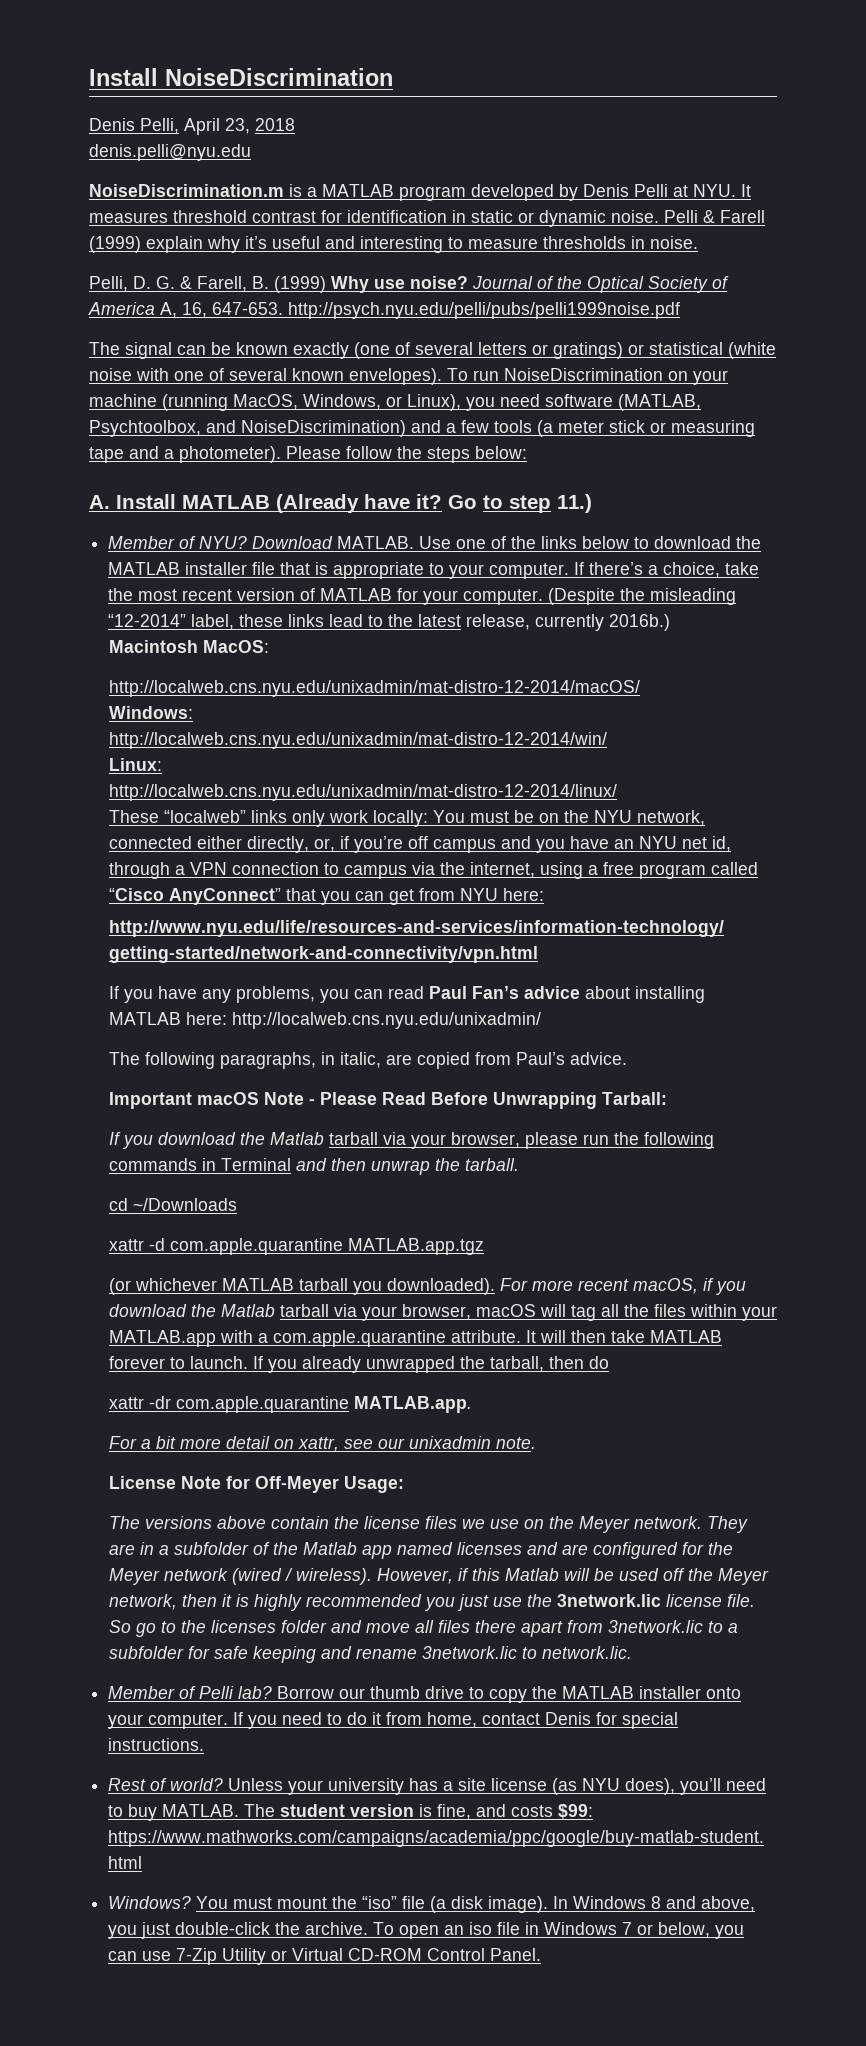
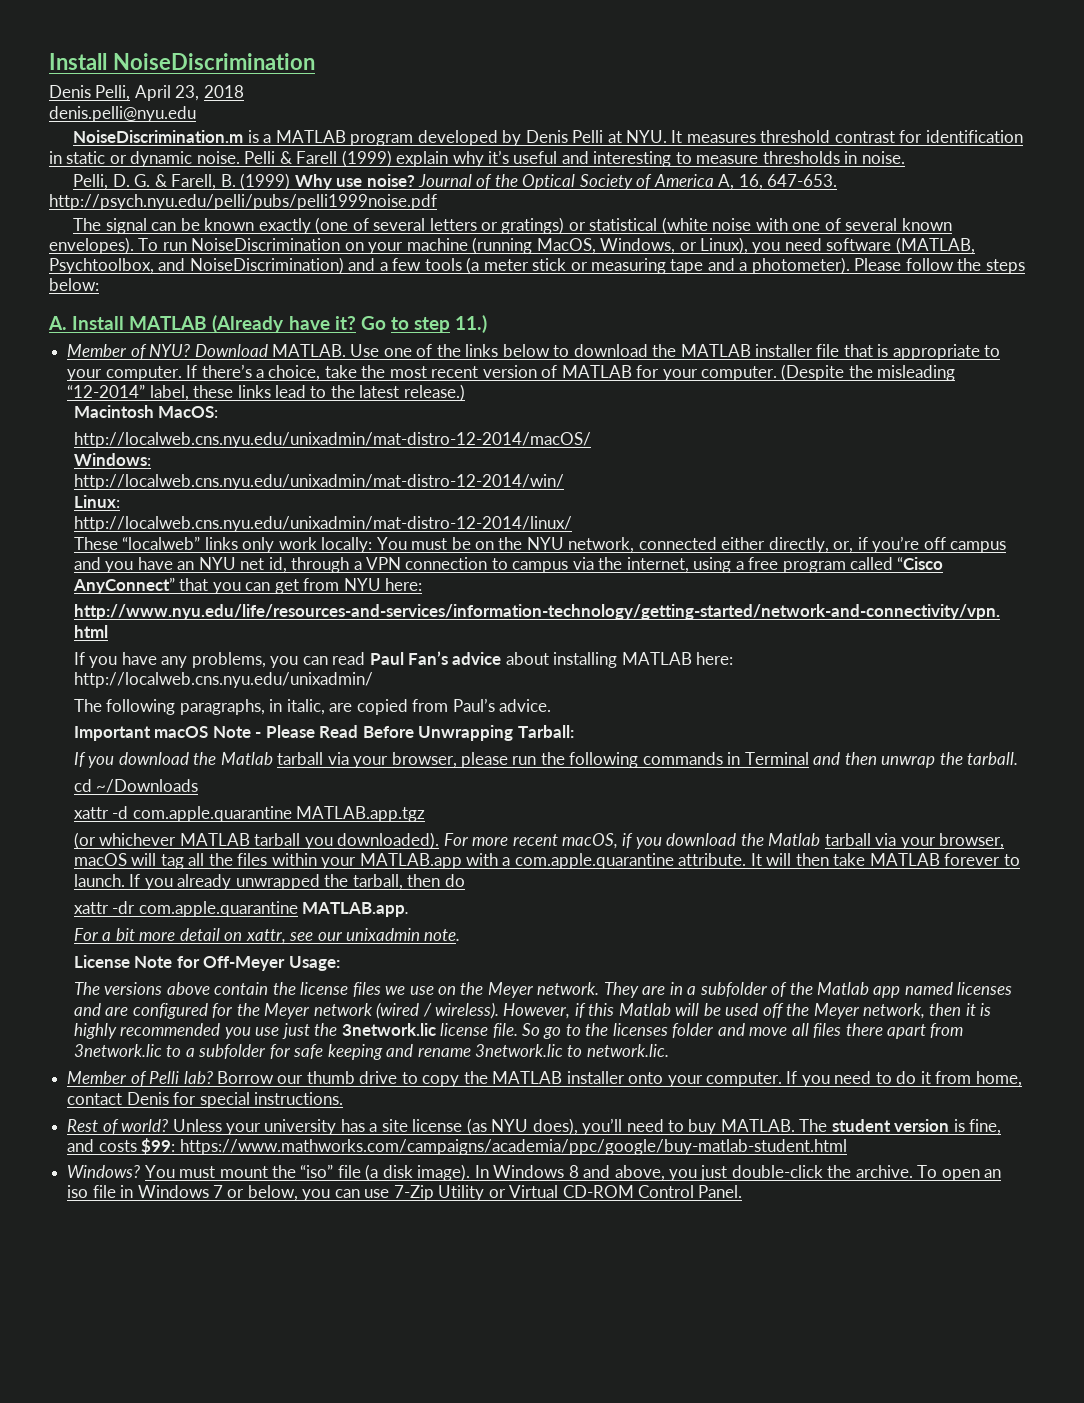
[466,614,671,631] release, currently 2016b.) -> [403,384,465,401] release.)
[457,1594,522,1611] just use -> [255,1023,310,1039] use just

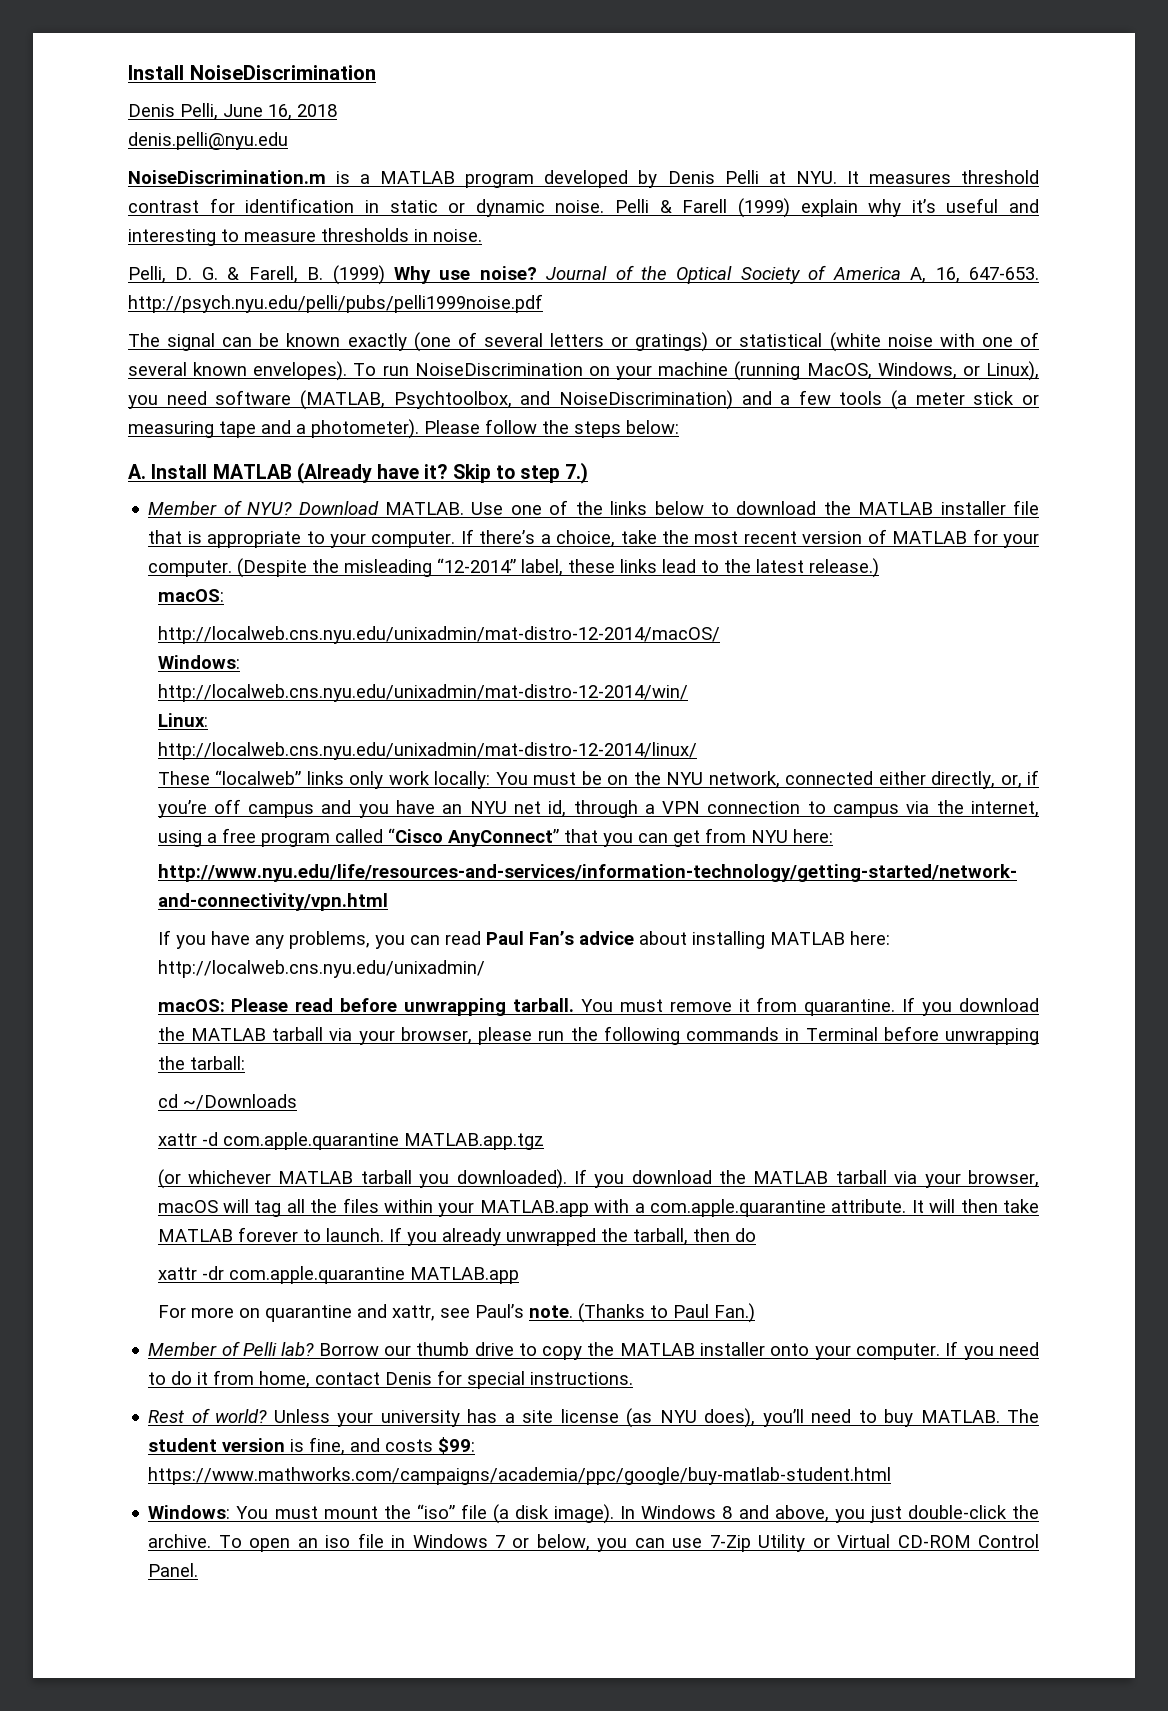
[134,85,200,101] April 23, -> [223,104,292,120] June 16,
[360,316,386,330] Go -> [452,464,491,483] Skip
[455,315,488,333] 11.) -> [565,462,589,484] 7.)
[73,405,219,418] Macintosh MacOS: -> [157,589,224,602] macOS:
[73,698,552,715] [73,725,574,741] [73,752,273,768] The following paragraphs, in italic, are copied from Paul’s advice. // Important macOS Note - Please Read Before Unwrapping Tarball: // If you download the Matlab -> [157,997,1039,1016] [157,1027,266,1041] macOS: Please read before unwrapping tarball. You must remove it from quarantine. If you download the MATLAB
[813,752,1019,768] and then unwrap the tarball. -> [883,1026,1039,1045] [157,1056,245,1070] before unwrapping the tarball:
[443,833,821,849] For more recent macOS, if you download the Matlab -> [573,1169,829,1188] If you download the MATLAB
[302,902,410,917] [73,928,461,944] [73,955,340,971] [73,982,1013,998] [73,1002,992,1019] [73,1023,964,1039] [73,1044,669,1060] MATLAB.app. // For a bit more detail on xattr, see our unixadmin note. // License Note for Off-Meyer Usage: // The versions above contain the license files we use on the Meyer network. They are in a subfolder of the Matlab app named licenses and are configured for the Meyer network (wired / wireless). However, if this Matlab will be used off the Meyer network, then it is highly recommended you use just the 3network.lic license file. So go to the licenses folder and move all files there apart from 3network.lic to a subfolder for safe keeping and rename 3network.lic to network.lic. -> [409,1267,519,1284] [157,1303,755,1323] MATLAB.app // For more on quarantine and xattr, see Paul’s note. (Thanks to Paul Fan.)
[67,1165,141,1178] Windows? -> [148,1505,231,1519] Windows:

